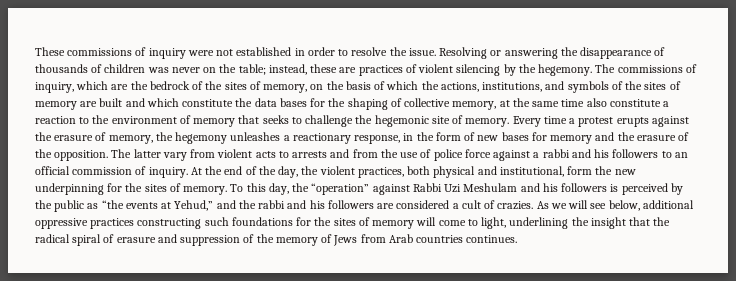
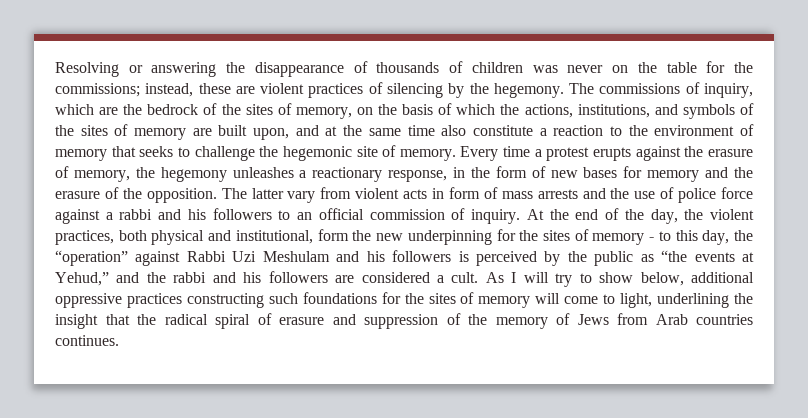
[35,47,436,59] These commissions of inquiry were not established in order to resolve the issue. -> (55, 69) none
[238,64,266,75] table; -> [666,61,754,73] [55,83,140,97] table for the commissions;
(357, 70) none -> [260,83,305,94] violent
[418,64,454,73] violent -> (383, 88) none
[125,98,497,110] and which constitute the data bases for the shaping of collective memory, -> [253,125,319,140] upon, and
[278,151,289,158] to -> [431,187,533,199] in form of mass
[352,149,378,158] from -> (606, 193) none
[183,184,244,195] memory. To -> [592,231,671,245] memory - to
[461,200,607,210] cult of crazies. As we will see -> [451,272,634,287] cult. As I will try to show

